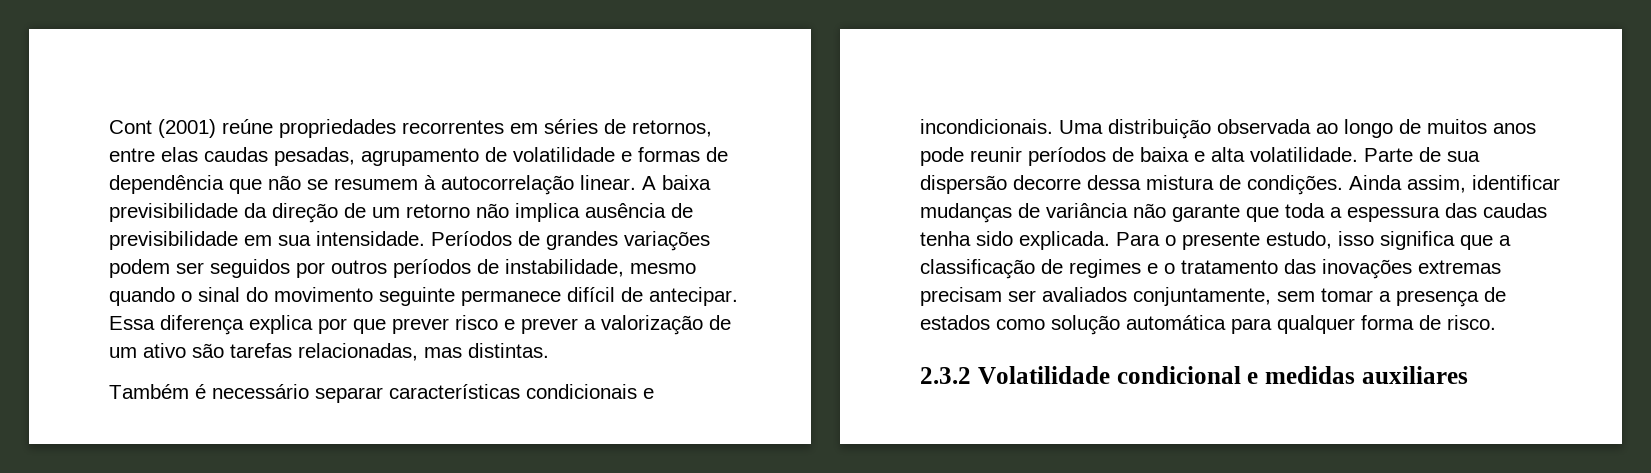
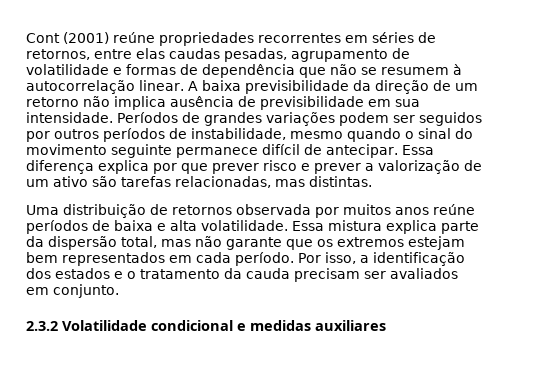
[109,384,654,403] [920,119,1536,139] [920,147,1022,166] Também é necessário separar características condicionais e incondicionais. Uma distribuição observada ao longo de muitos anos pode reunir -> [26,204,475,218] Uma distribuição de retornos observada por muitos anos reúne
[1364,147,1480,162] [920,175,1560,195] [920,203,1547,223] [920,231,1511,250] [920,259,1501,279] [920,287,1506,307] [920,315,1496,335] Parte de sua dispersão decorre dessa mistura de condições. Ainda assim, identificar mudanças de variância não garante que toda a espessura das caudas tenha sido explicada. Para o presente estudo, isso significa que a classificação de regimes e o tratamento das inovações extremas precisam ser avaliados conjuntamente, sem tomar a presença de estados como solução automática para qualquer forma de risco. -> [292,220,479,234] [26,236,465,250] [26,252,465,266] [26,268,458,282] [26,284,119,298] Essa mistura explica parte da dispersão total, mas não garante que os extremos estejam bem representados em cada período. Por isso, a identificação dos estados e o tratamento da cauda precisam ser avaliados em conjunto.

